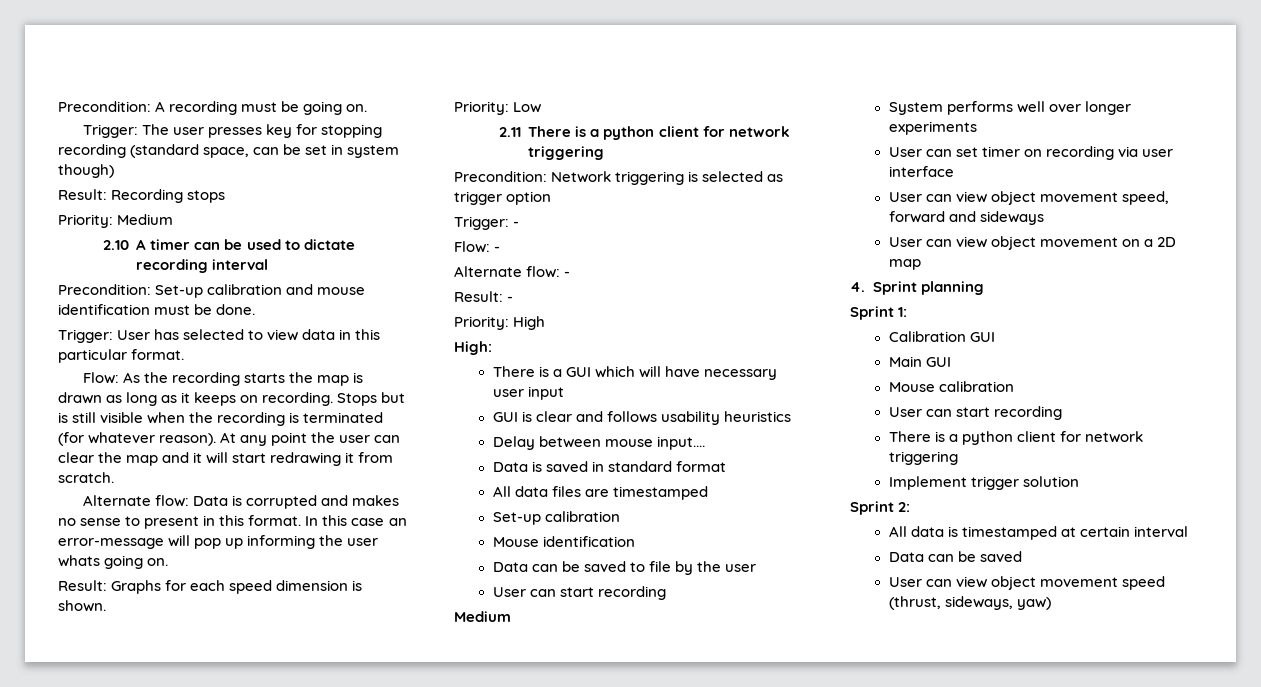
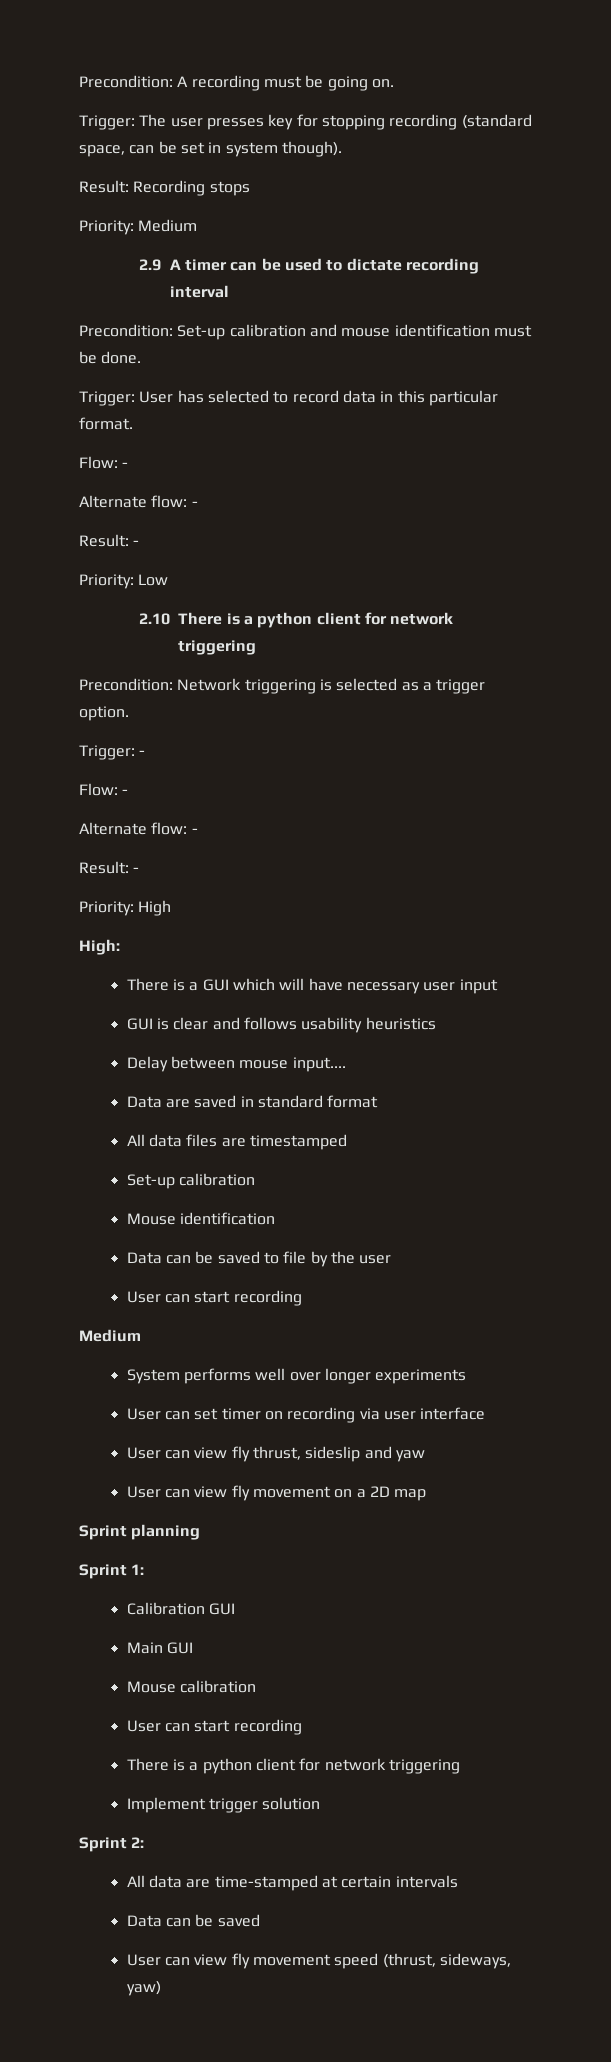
[58,164,114,178] though) -> [281,141,342,157] though).
[102,240,129,250] 2.10 -> [139,259,162,271] 2.9
[267,329,299,341] view -> [292,390,339,403] record
[123,372,364,386] [58,392,406,406] [58,412,384,426] [58,432,401,446] [58,452,394,466] [58,472,114,483] [83,495,400,509] [58,515,407,529] [58,535,379,549] [58,555,169,569] [58,580,363,594] [58,600,106,612] As the recording starts the map is drawn as long as it keeps on recording. Stops but is still visible when the recording is terminated (for whatever reason). At any point the user can clear the map and it will start redrawing it from scratch. // Alternate flow: Data is corrupted and makes no sense to present in this format. In this case an error-message will pop up informing the user whats going on. // Result: Graphs for each speed dimension is shown. -> [122,462,129,468] [79,495,198,508] [79,534,140,547] - // Alternate flow: - // Result: -
[498,127,521,137] 2.11 -> [139,613,171,625] 2.10
[454,191,552,205] trigger option -> [422,679,486,694] [79,706,129,721] a trigger option.
[531,461,542,472] is -> [166,1099,191,1108] are
[991,191,1170,205] [888,211,1045,225] [888,236,1037,250] object movement speed, forward and sideways // User can view object -> [231,1446,426,1462] [126,1485,250,1501] fly thrust, sideslip and yaw // User can view fly
[850,282,865,292] 4. -> (427, 1495) none
[948,526,1058,540] is timestamped -> [186,1875,318,1891] are time-stamped
[1134,526,1189,537] interval -> [395,1875,458,1888] intervals
[991,576,1037,590] object -> [231,1953,250,1969] fly

